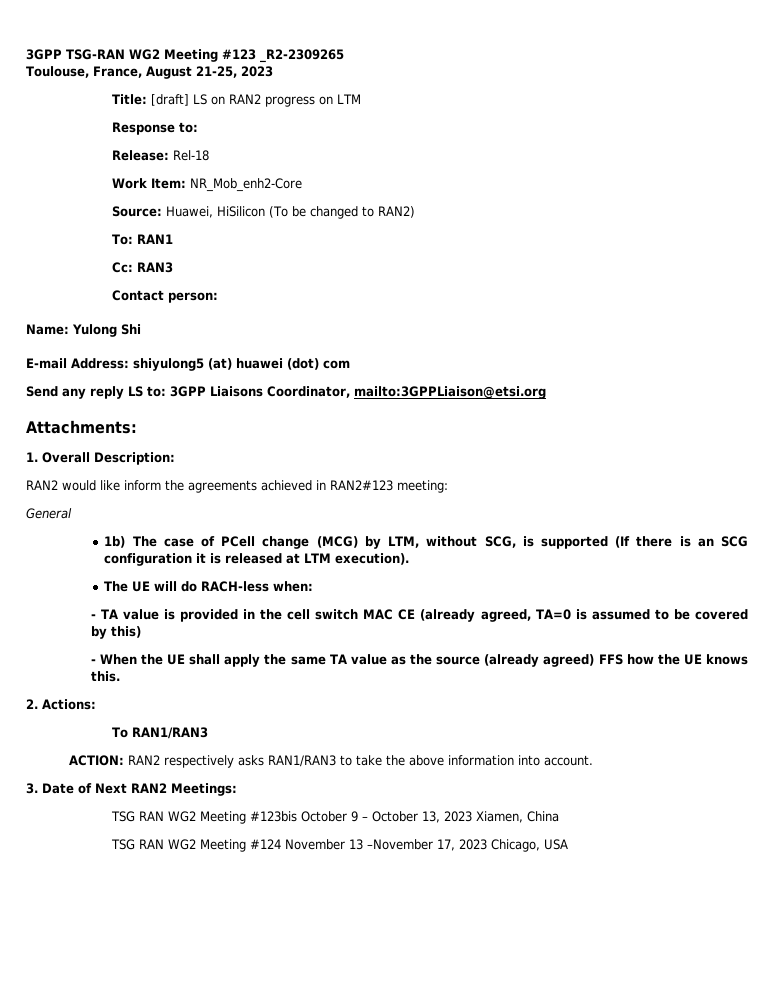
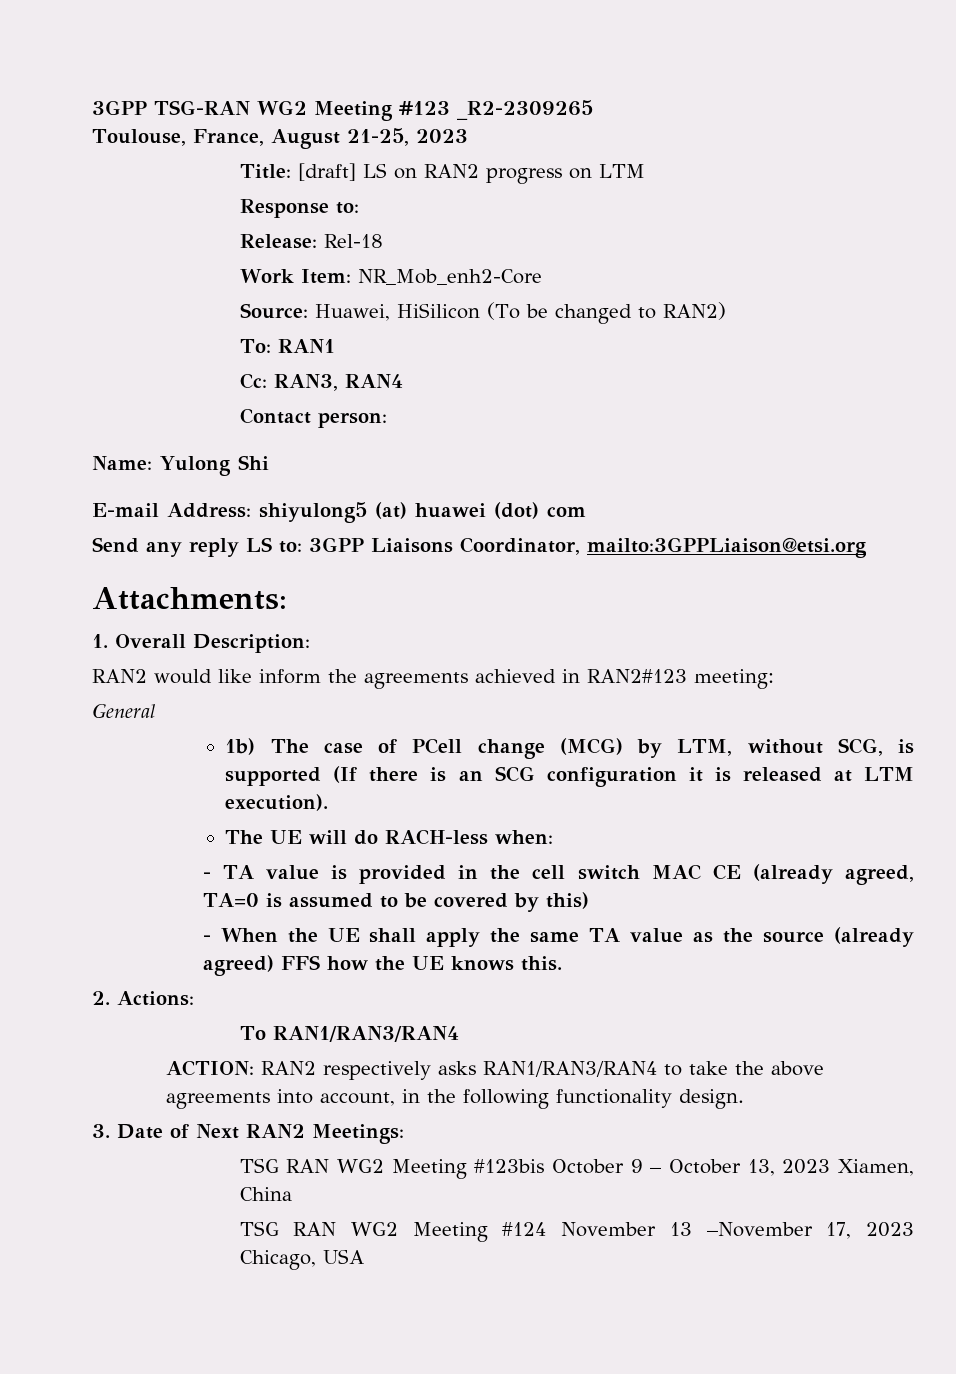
[137,262,174,273] RAN3 -> [273,374,403,391] RAN3, RAN4
[132,727,209,739] RAN1/RAN3 -> [272,1026,459,1042] RAN1/RAN3/RAN4
[268,755,337,767] RAN1/RAN3 -> [482,1061,657,1077] RAN1/RAN3/RAN4
[448,755,594,766] information into account. -> [165,1089,744,1109] agreements into account, in the following functionality design.

